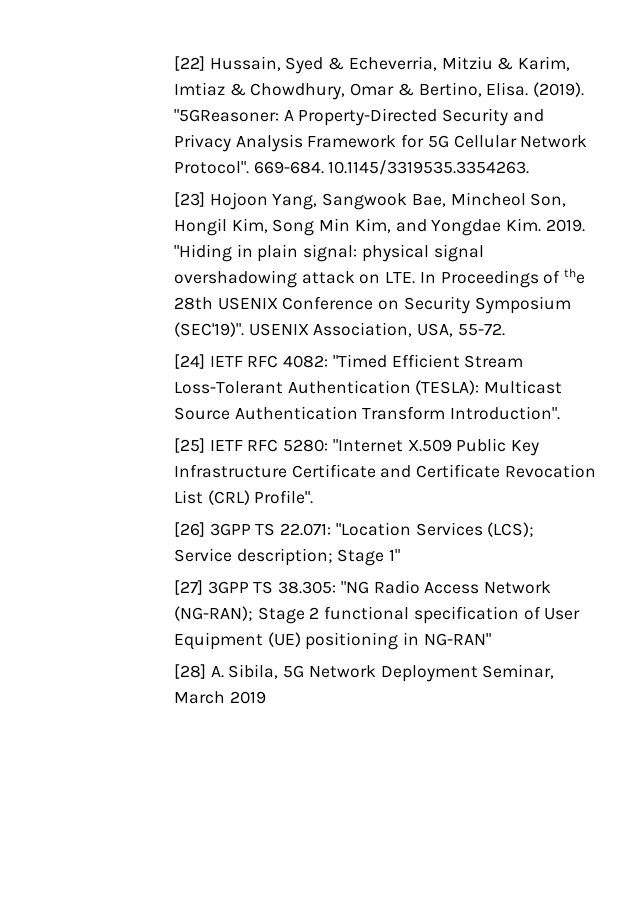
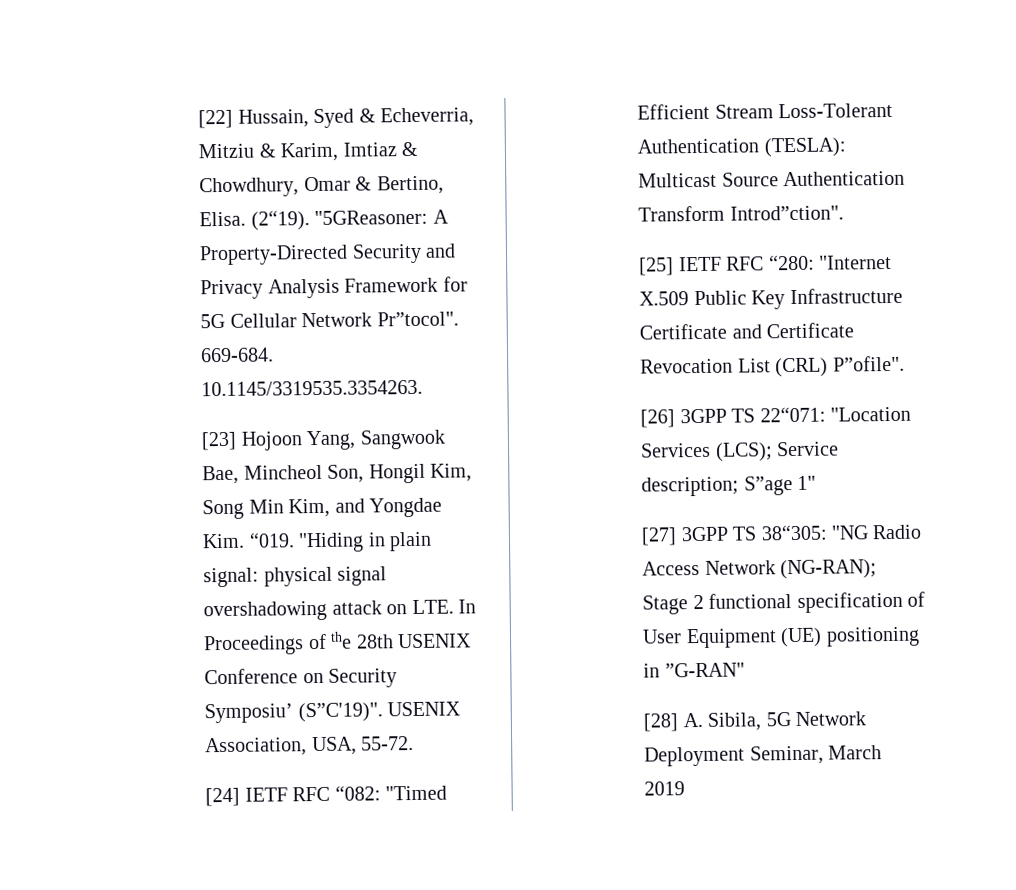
[533,82,585,97] (2019). -> [250,210,310,231] (2“19).
[174,161,250,174] Protocol". -> [376,311,459,327] Pr”tocol".
[545,219,585,232] 2019. -> [248,532,295,548] “019.
[474,296,571,314] [174,322,245,337] Symposium (SEC'19)". -> [204,702,383,724] Symposiu’ (S”C'19)".
[283,355,329,368] 4082: -> [334,785,381,801] “082:
[450,406,561,420] Introduction". -> [729,205,844,221] Introd”ction".
[283,439,329,452] 5280: -> [768,254,815,271] “280:
[254,490,314,504] Profile". -> [832,355,905,372] P”ofile".
[280,523,332,536] 22.071: -> [759,406,826,423] 22“071:
[337,549,385,566] Stage -> [743,476,793,496] S”age
[278,581,337,594] 38.305: -> [760,524,828,541] 38“305:
[423,633,491,646] NG-RAN" -> [664,662,745,678] ”G-RAN"

